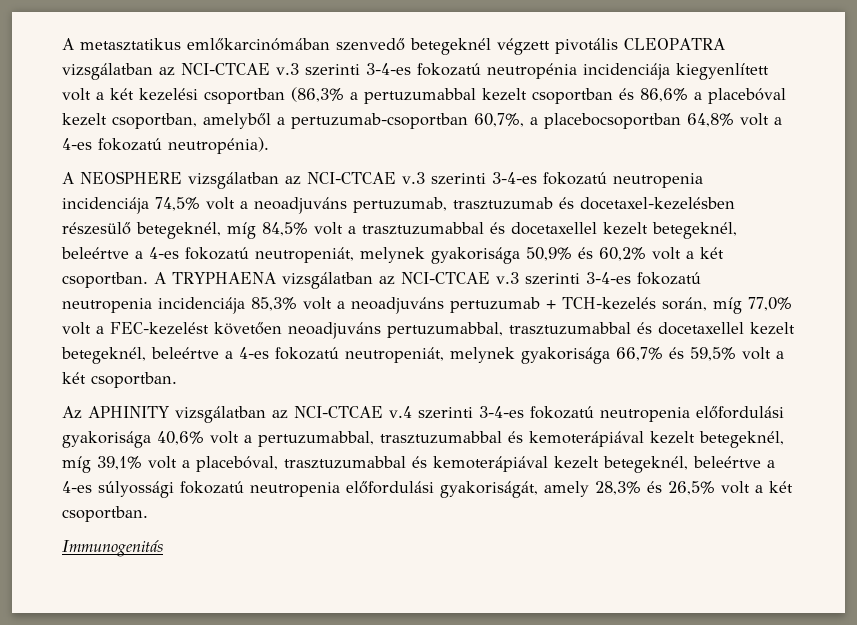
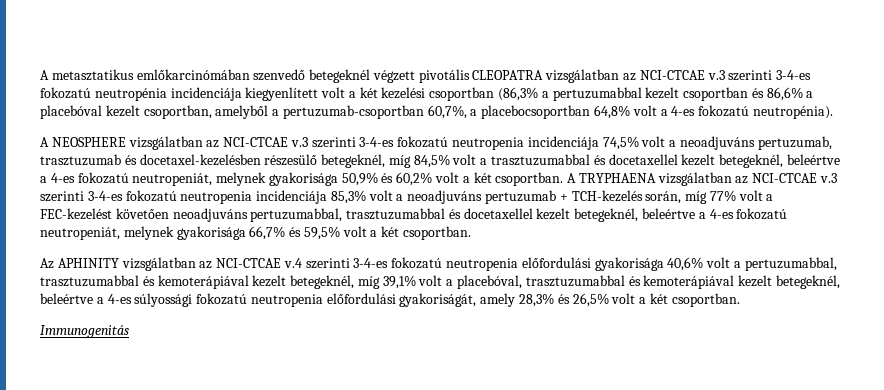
[748,297,792,311] 77,0% -> [709,190,736,202] 77%

